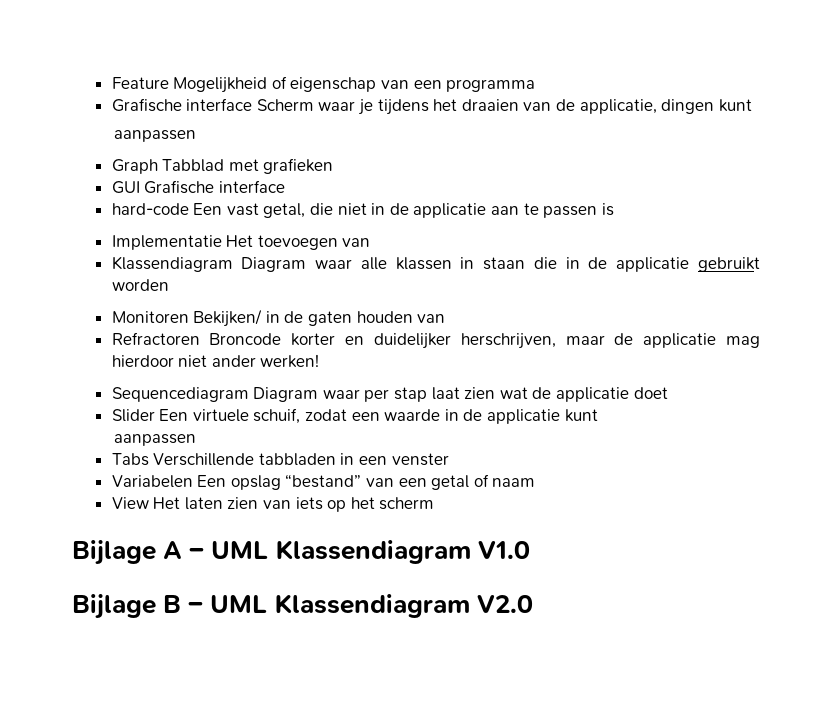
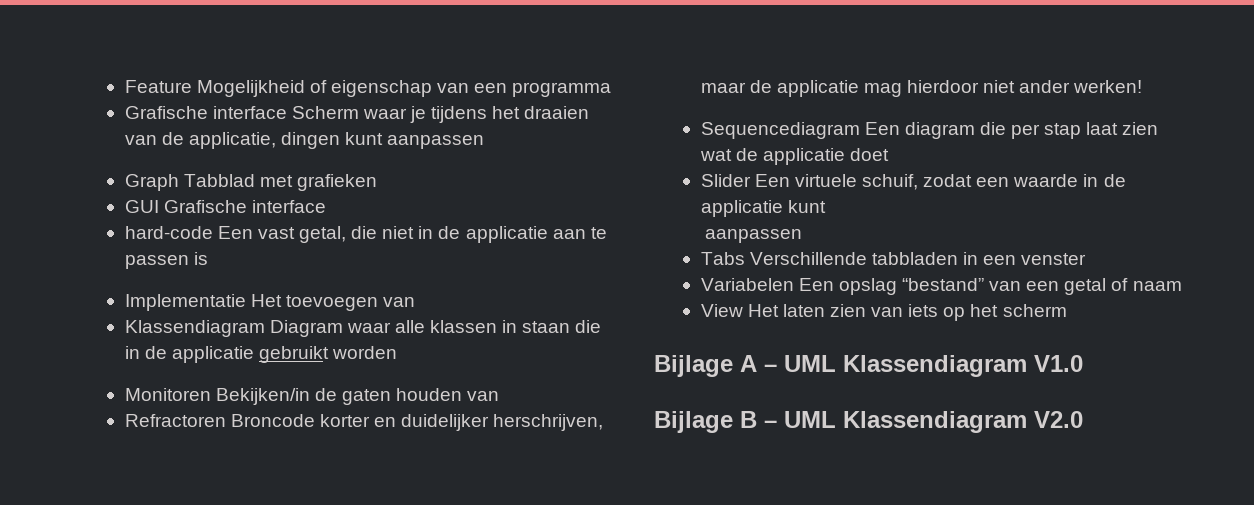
(752, 105) // -> (384, 138) none
[193,309,280,327] Bekijken/ in -> [215,388,310,405] Bekijken/in
[253,387,360,402] Diagram waar -> [864,122,1006,139] Een diagram die

